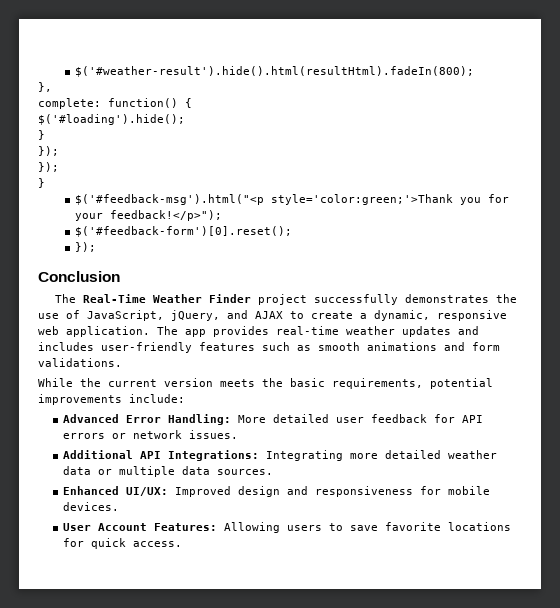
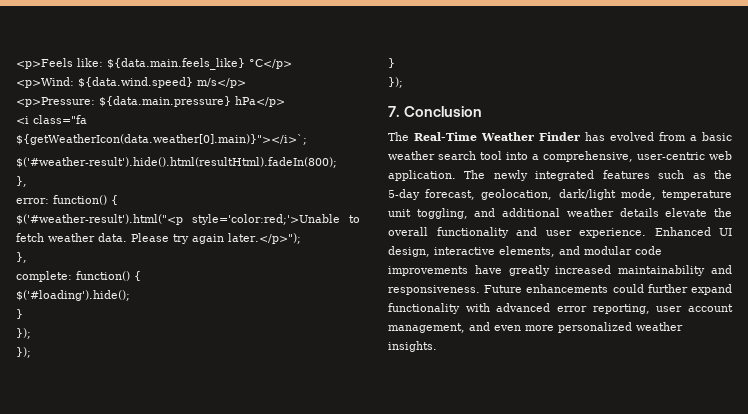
[74,66,474,77] $('#weather-result').hide().html(resultHtml).fadeIn(800); -> [16,58,292,70] [16,77,246,88] [16,96,285,107] [16,115,87,124] [16,134,307,145] [16,157,337,168] [16,176,27,187] [16,195,118,205] [16,214,360,225] [16,233,301,244] <p>Feels like: ${data.main.feels_like} °C</p> // <p>Wind: ${data.wind.speed} m/s</p> // <p>Pressure: ${data.main.pressure} hPa</p> // <i class="fa ${getWeatherIcon(data.weather[0].main)}"></i>`; // $('#weather-result').hide().html(resultHtml).fadeIn(800); // }, // error: function() { // $('#weather-result').html("<p style='color:red;'>Unable to fetch weather data. Please try again later.</p>");
[74,194,509,205] [74,210,222,221] [74,226,292,237] [74,242,96,252] // $('#feedback-msg').html("<p style='color:green;'>Thank you for your feedback!</p>"); // $('#feedback-form')[0].reset(); // }); // -> [388,77,403,88] [388,106,400,117] // }); // 7.
[257,294,517,305] [38,310,507,321] [38,326,479,337] [38,342,500,353] [38,358,122,367] [38,378,493,389] [38,394,185,405] [62,414,483,425] [62,430,238,439] [62,450,497,461] [62,466,273,477] [62,486,490,497] [62,502,119,511] [62,522,511,533] [62,538,182,549] project successfully demonstrates the use of JavaScript, jQuery, and AJAX to create a dynamic, responsive web application. The app provides real-time weather updates and includes user-friendly features such as smooth animations and form validations. // While the current version meets the basic requirements, potential improvements include: // Advanced Error Handling: More detailed user feedback for API errors or network issues. // Additional API Integrations: Integrating more detailed weather data or multiple data sources. // Enhanced UI/UX: Improved design and responsiveness for mobile devices. // User Account Features: Allowing users to save favorite locations for quick access. -> [584,132,732,141] [388,151,732,162] [388,170,732,181] [388,189,732,200] [388,208,732,219] [388,227,732,238] [388,246,662,257] [388,265,732,276] [388,284,732,295] [388,303,733,314] [388,322,683,333] [388,341,437,352] has evolved from a basic weather search tool into a comprehensive, user-centric web application. The newly integrated features such as the 5-day forecast, geolocation, dark/light mode, temperature unit toggling, and additional weather details elevate the overall functionality and user experience. Enhanced UI design, interactive elements, and modular code improvements have greatly increased maintainability and responsiveness. Future enhancements could further expand functionality with advanced error reporting, user account management, and even more personalized weather insights.

